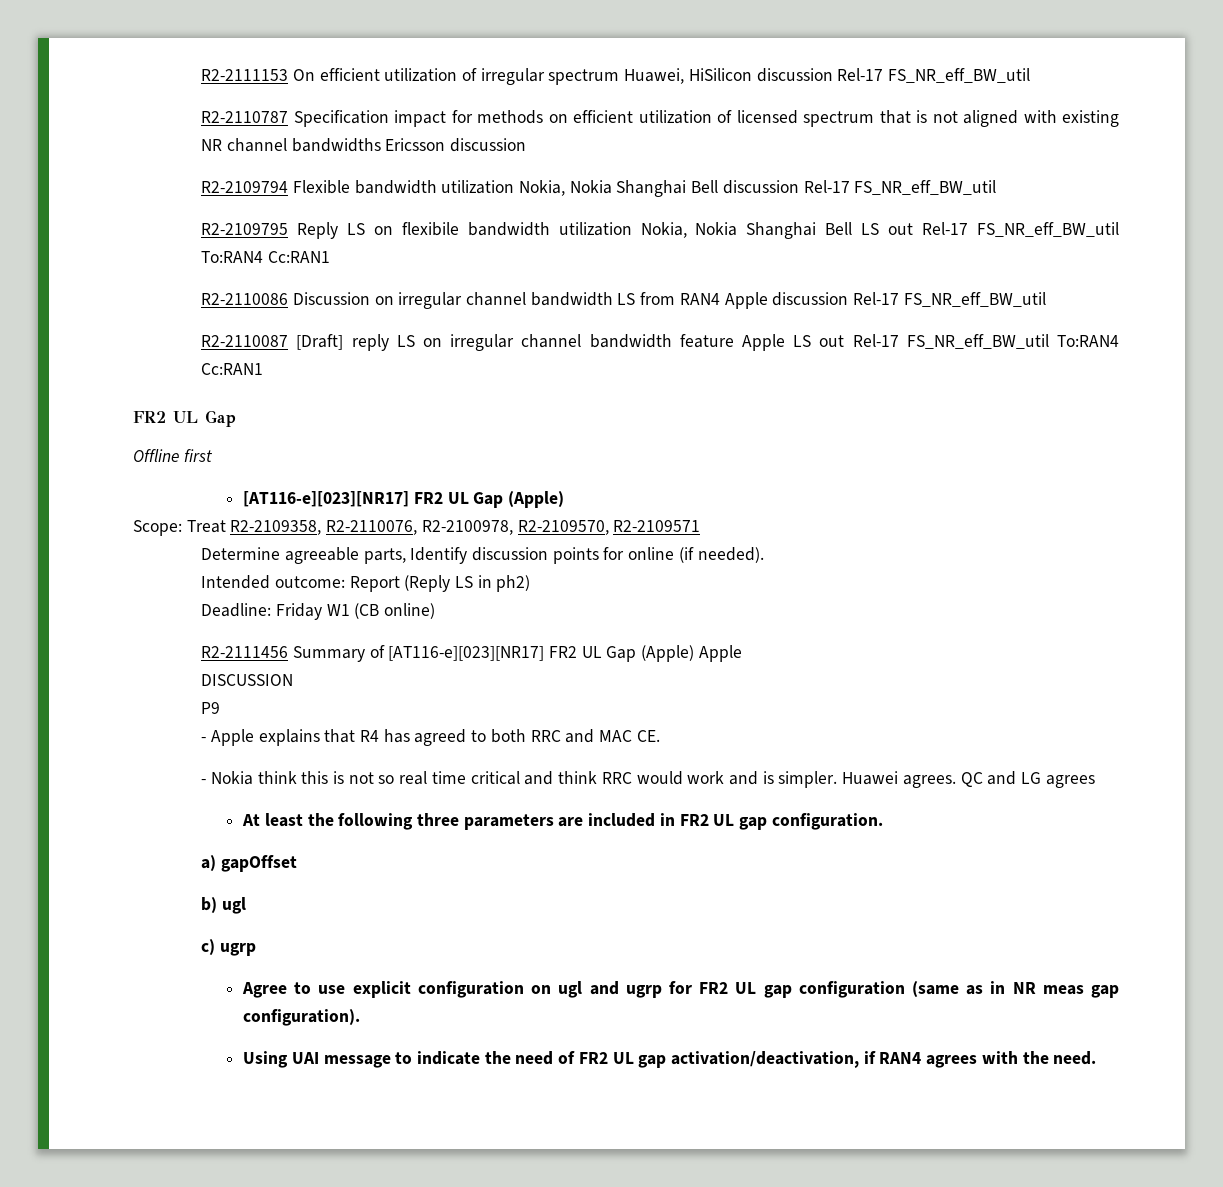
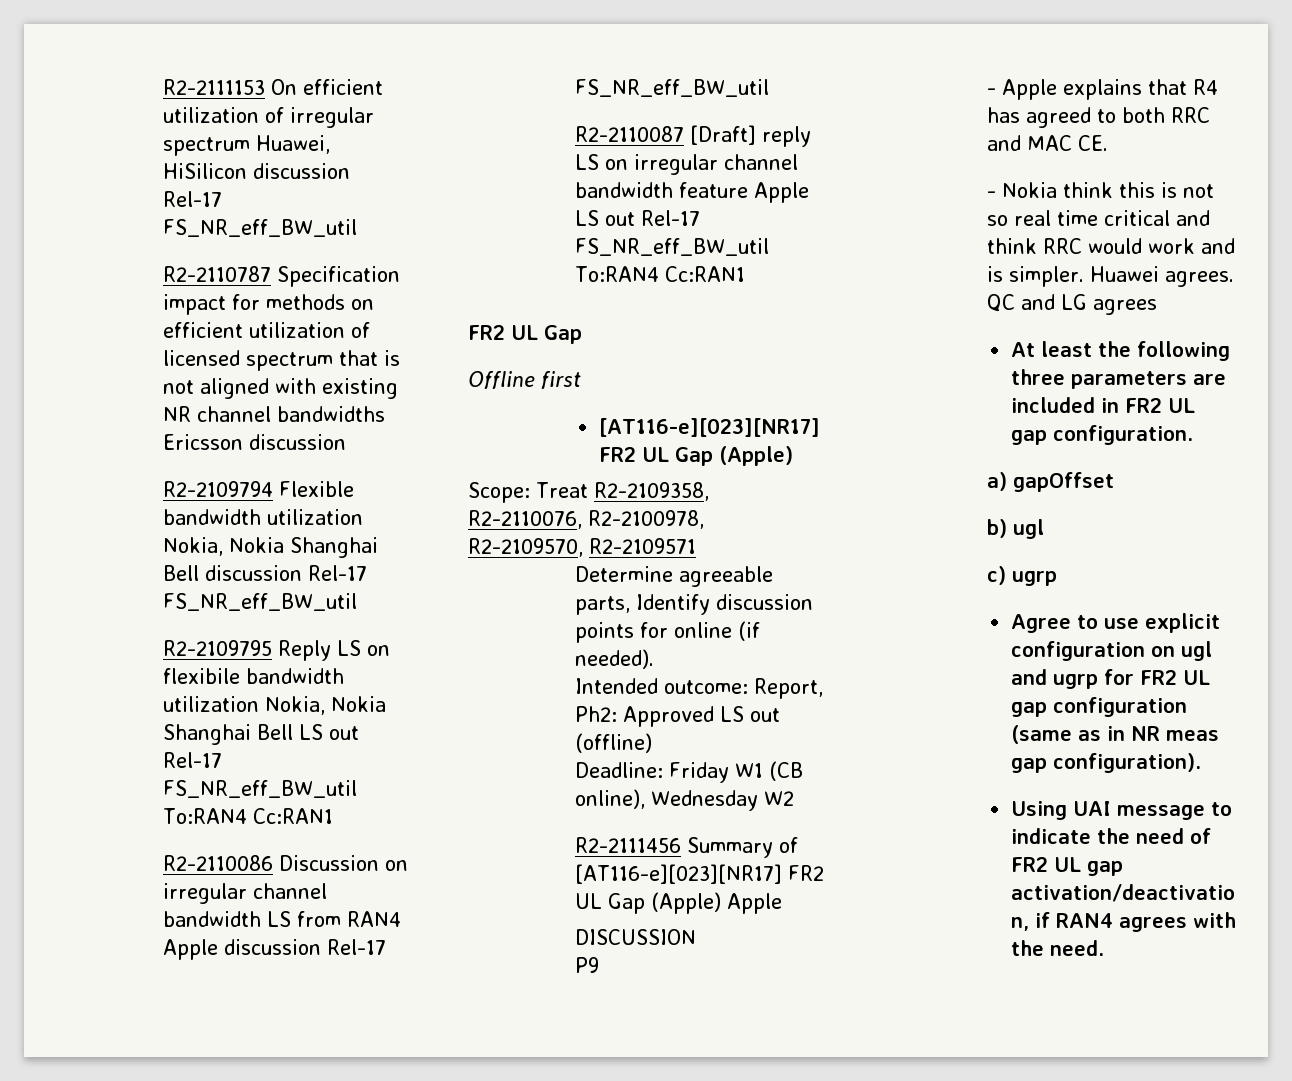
[349,575,531,592] Report (Reply LS in ph2) -> [753,678,823,699] [574,706,780,727] [574,733,652,753] Report, Ph2: Approved LS out (offline)
[383,603,435,619] online) -> [574,789,794,811] online), Wednesday W2

